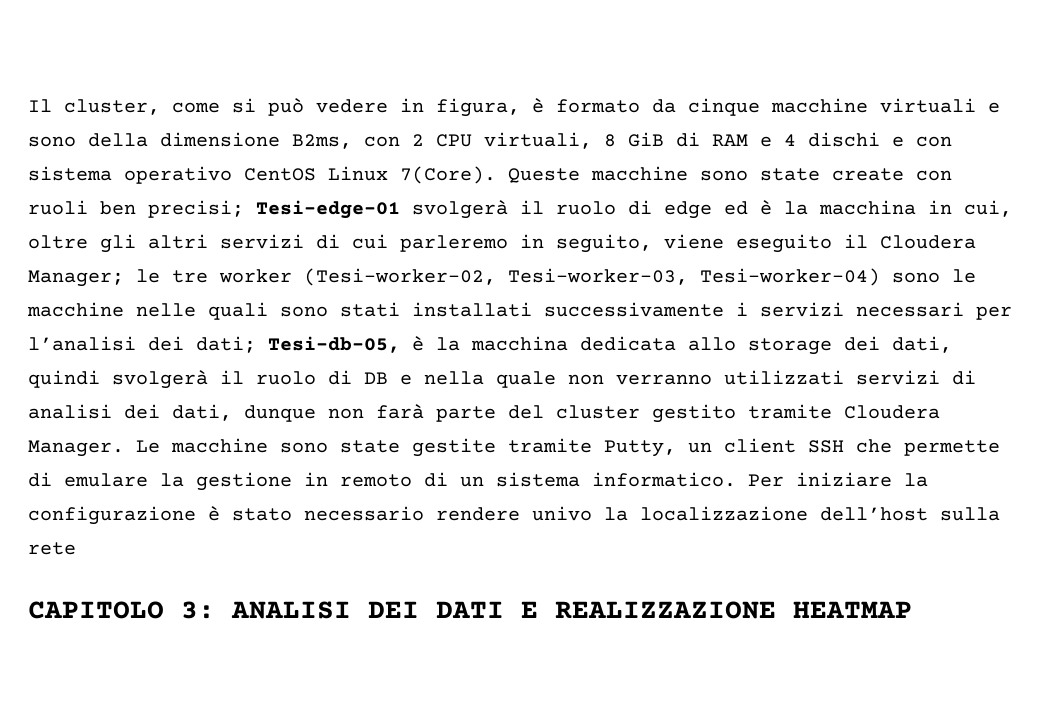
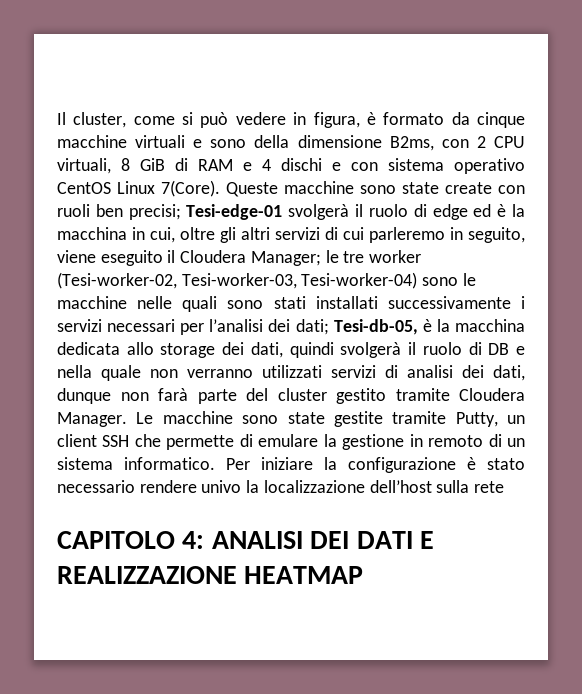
[181,601,215,619] 3: -> [182,531,205,549] 4:

